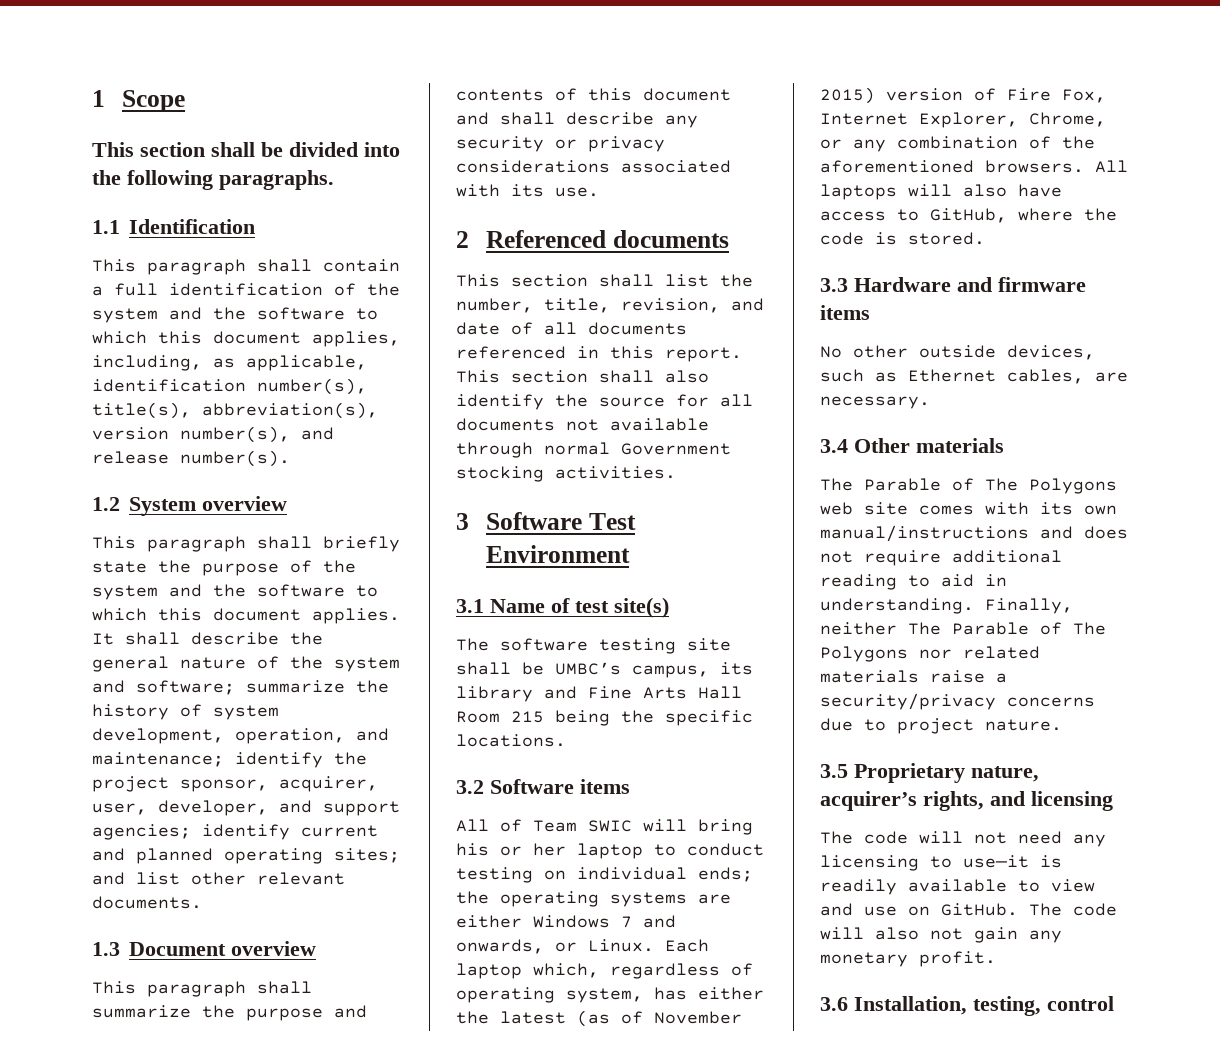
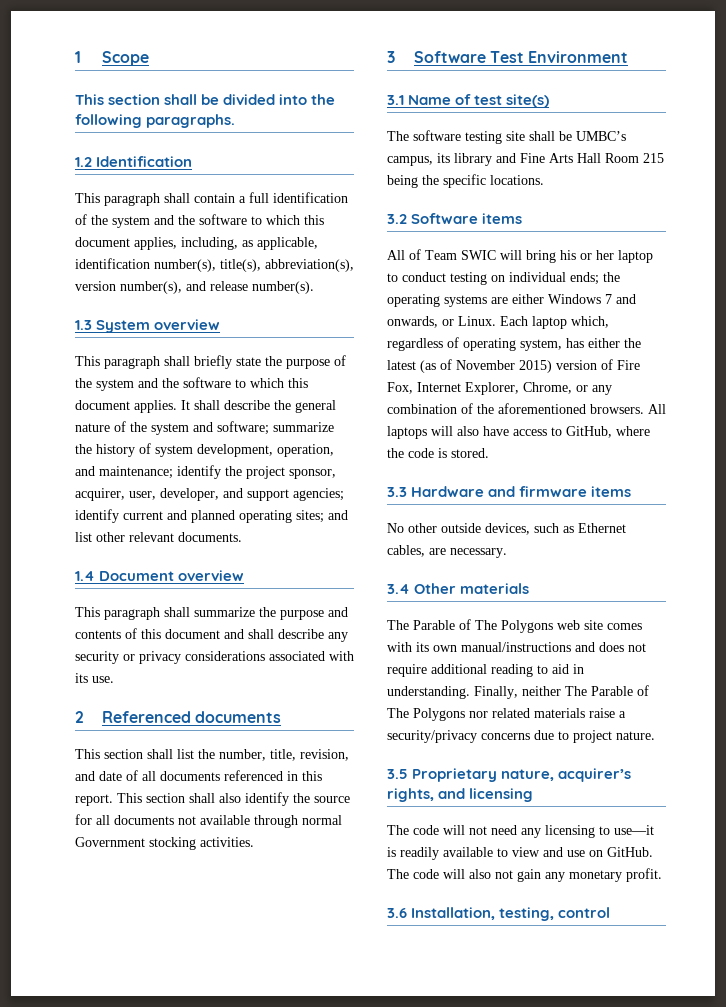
[92,220,120,234] 1.1 -> [75,157,92,167] 1.2
[92,497,120,511] 1.2 -> [75,320,92,330] 1.3
[92,942,120,956] 1.3 -> [75,571,95,581] 1.4

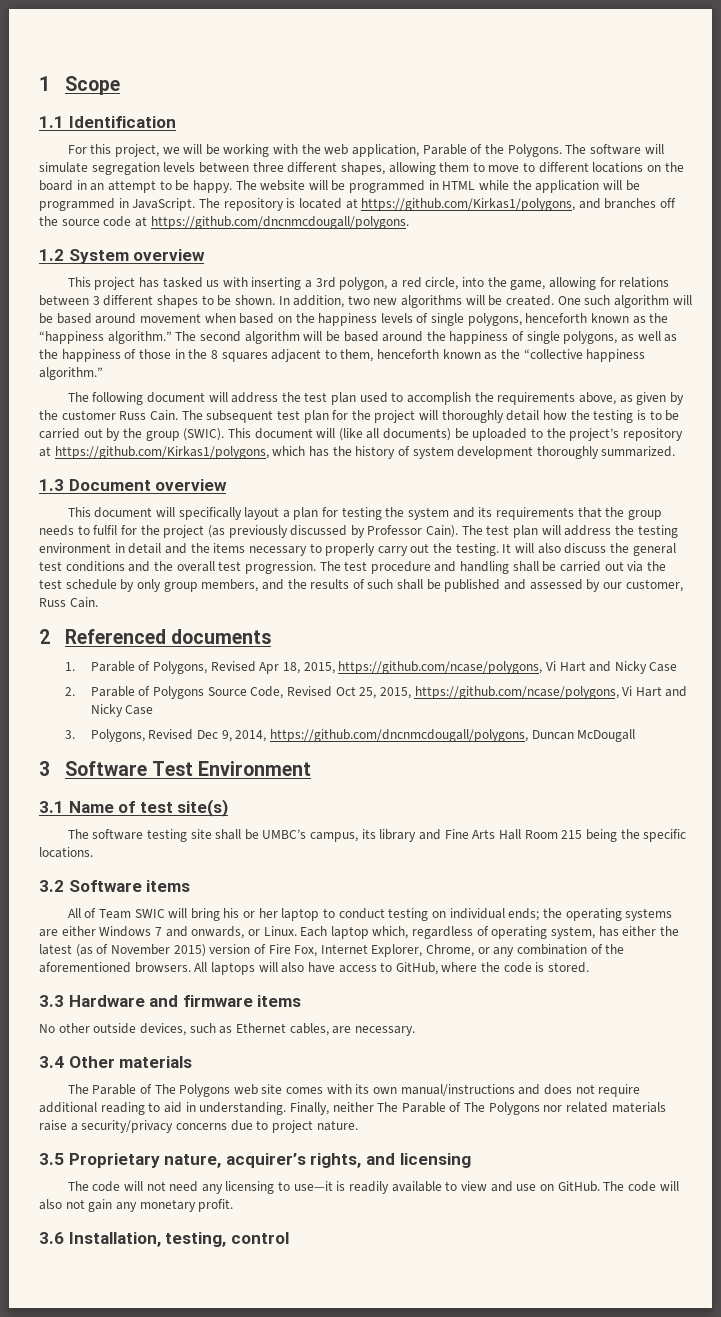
[75,94,336,105] [75,114,236,128] [75,156,193,167] [75,192,348,206] [75,214,324,228] [75,237,318,250] [75,258,354,272] [75,281,314,294] [75,319,221,333] [75,355,346,369] [75,377,308,391] [75,400,336,413] [75,421,334,435] [75,443,334,457] [75,465,336,479] [75,488,344,501] [75,509,348,523] [75,532,242,542] [75,570,245,581] [75,607,348,620] [75,628,348,642] [75,651,354,664] [75,673,114,683] [75,711,282,723] [75,749,349,761] [75,770,322,781] [75,792,350,806] [75,814,342,828] [75,837,254,850] This section shall be divided into the following paragraphs. // 1.2 Identification // This paragraph shall contain a full identification of the system and the software to which this document applies, including, as applicable, identification number(s), title(s), abbreviation(s), version number(s), and release number(s). // 1.3 System overview // This paragraph shall briefly state the purpose of the system and the software to which this document applies. It shall describe the general nature of the system and software; summarize the history of system development, operation, and maintenance; identify the project sponsor, acquirer, user, developer, and support agencies; identify current and planned operating sites; and list other relevant documents. // 1.4 Document overview // This paragraph shall summarize the purpose and contents of this document and shall describe any security or privacy considerations associated with its use. // 2 Referenced documents // This section shall list the number, title, revision, and date of all documents referenced in this report. This section shall also identify the source for all documents not available through normal Government stocking activities. -> [39,116,176,128] [67,144,664,157] [39,162,684,175] [39,180,640,193] [39,198,677,211] [39,216,409,229] [39,249,206,264] [67,277,670,290] [39,295,692,308] [39,313,669,326] [39,331,678,344] [39,349,646,362] [39,367,103,380] [67,392,684,405] [39,410,680,423] [39,428,683,441] [39,446,676,459] [39,479,228,491] [67,507,662,520] [39,525,678,538] [39,543,676,556] [39,561,666,574] [39,579,683,592] [39,597,98,608] [39,629,272,644] [64,661,678,674] [64,686,688,699] [90,704,154,717] [64,729,636,742] 1.1 Identification // For this project, we will be working with the web application, Parable of the Polygons. The software will simulate segregation levels between three different shapes, allowing them to move to different locations on the board in an attempt to be happy. The website will be programmed in HTML while the application will be programmed in JavaScript. The repository is located at https://github.com/Kirkas1/polygons, and branches off the source code at https://github.com/dncnmcdougall/polygons. // 1.2 System overview // This project has tasked us with inserting a 3rd polygon, a red circle, into the game, allowing for relations between 3 different shapes to be shown. In addition, two new algorithms will be created. One such algorithm will be based around movement when based on the happiness levels of single polygons, henceforth known as the “happiness algorithm.” The second algorithm will be based around the happiness of single polygons, as well as the happiness of those in the 8 squares adjacent to them, henceforth known as the “collective happiness algorithm.” // The following document will address the test plan used to accomplish the requirements above, as given by the customer Russ Cain. The subsequent test plan for the project will thoroughly detail how the testing is to be carried out by the group (SWIC). This document will (like all documents) be uploaded to the project’s repository at https://github.com/Kirkas1/polygons, which has the history of system development thoroughly summarized. // 1.3 Document overview // This document will specifically layout a plan for testing the system and its requirements that the group needs to fulfil for the project (as previously discussed by Professor Cain). The test plan will address the testing environment in detail and the items necessary to properly carry out the testing. It will also discuss the general test conditions and the overall test progression. The test procedure and handling shall be carried out via the test schedule by only group members, and the results of such shall be published and assessed by our customer, Russ Cain. // 2 Referenced documents // 1. Parable of Polygons, Revised Apr 18, 2015, https://github.com/ncase/polygons, Vi Hart and Nicky Case // 2. Parable of Polygons Source Code, Revised Oct 25, 2015, https://github.com/ncase/polygons, Vi Hart and Nicky Case // 3. Polygons, Revised Dec 9, 2014, https://github.com/dncnmcdougall/polygons, Duncan McDougall

